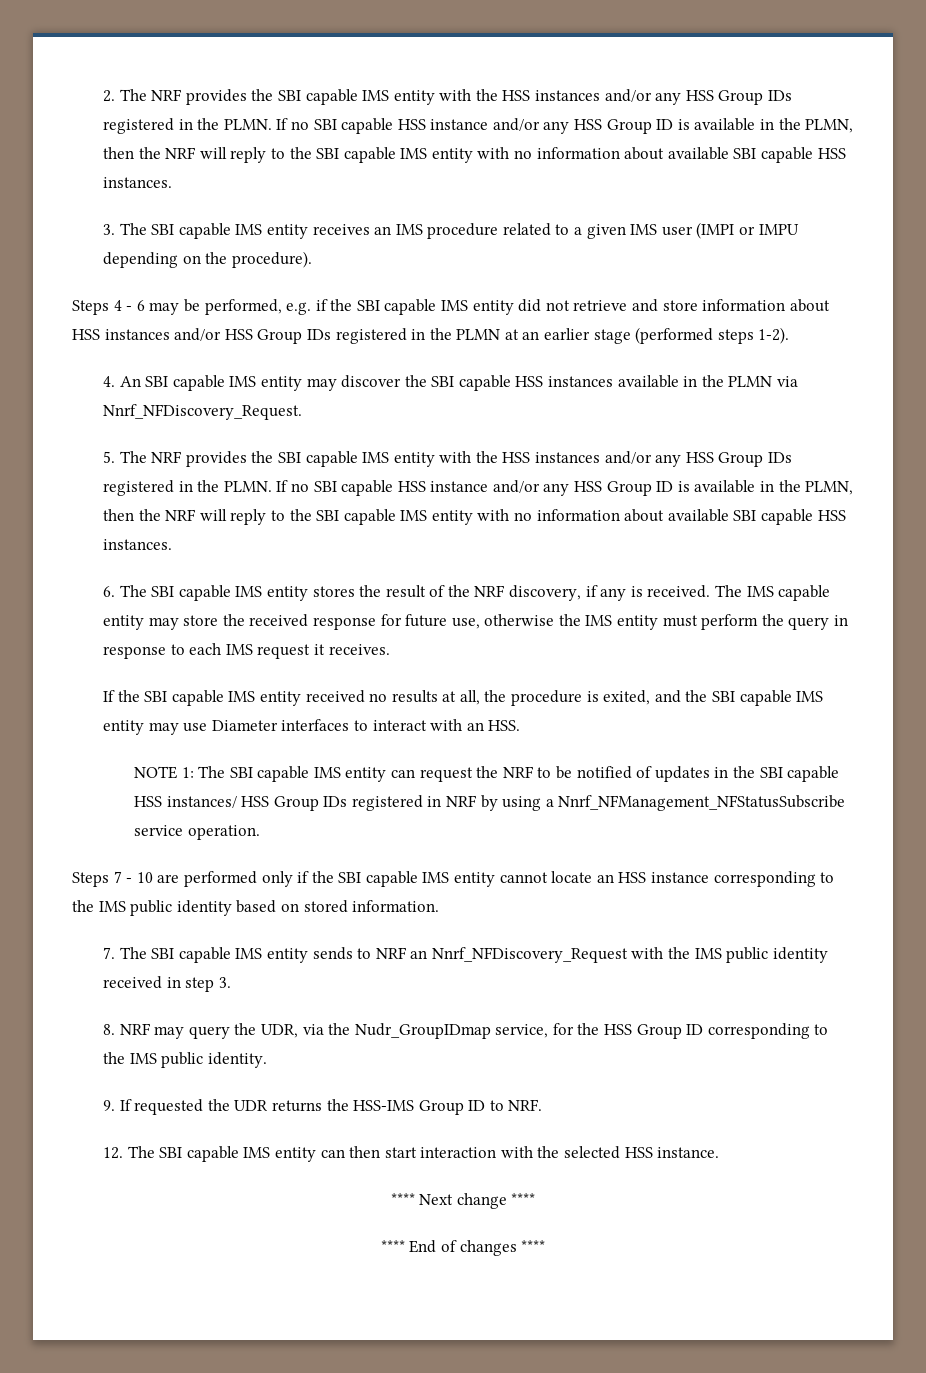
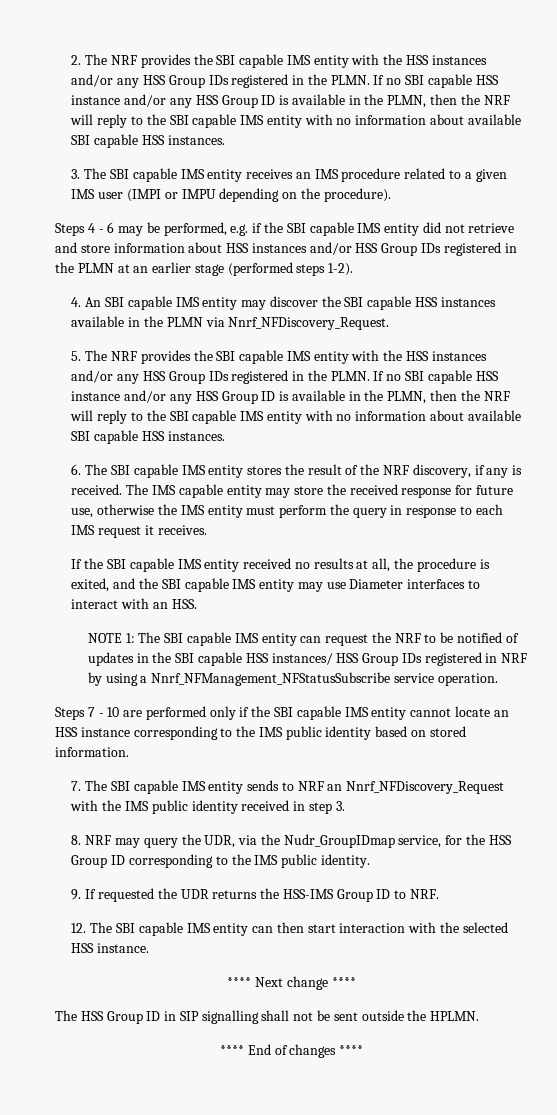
(536, 1199) none -> [55,1010,480,1024] // The HSS Group ID in SIP signalling shall not be sent outside the HPLMN.

